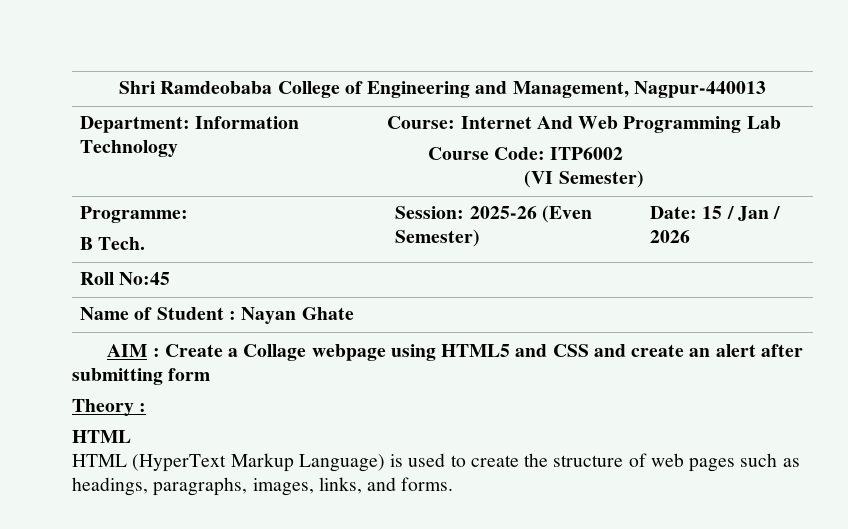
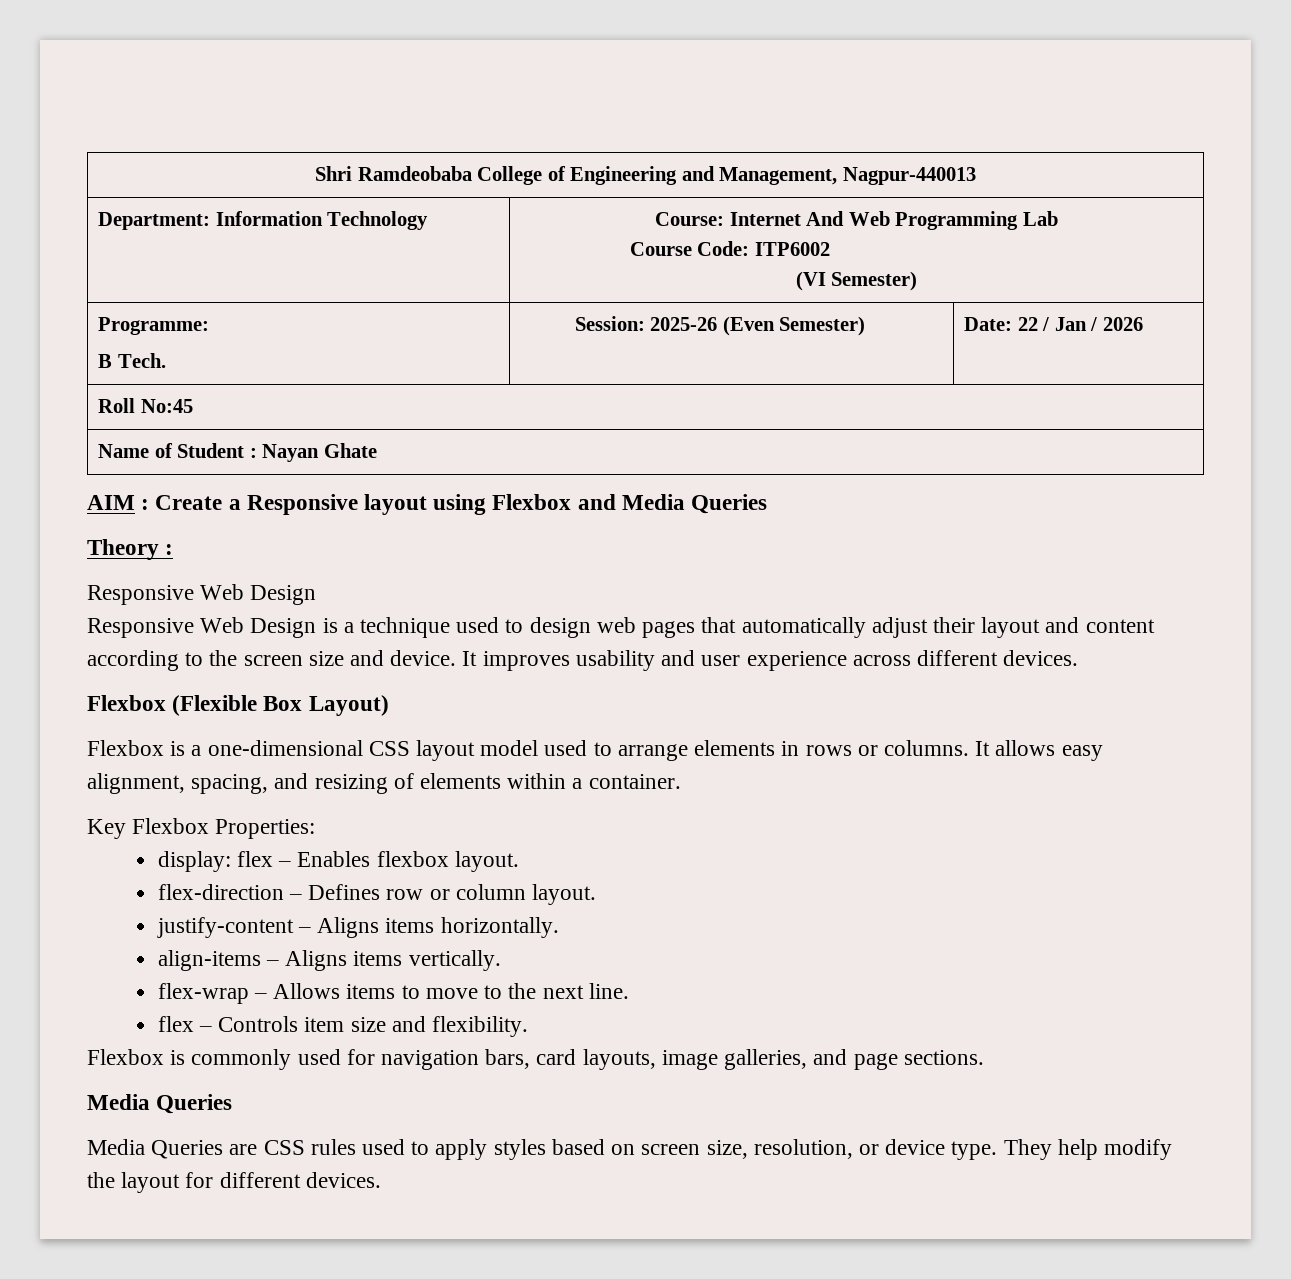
[702,206,723,219] 15 -> [1017,317,1038,331] 22
[243,344,803,361] [72,368,211,385] [72,399,147,416] [72,430,131,443] [72,453,800,472] [72,477,454,496] Collage webpage using HTML5 and CSS and create an alert after submitting form // Theory : // HTML // HTML (HyperText Markup Language) is used to create the structure of web pages such as headings, paragraphs, images, links, and forms. -> [246,494,768,515] [87,539,174,560] [87,584,317,605] [87,617,1155,638] [87,650,1079,671] [87,695,389,716] [87,740,1103,761] [87,773,681,794] [87,818,316,839] [157,851,519,872] [157,884,597,905] [156,917,559,938] [157,950,501,971] [157,983,629,1004] [157,1016,529,1037] [87,1049,984,1070] [87,1094,233,1114] [87,1139,1172,1160] [87,1172,381,1193] Responsive layout using Flexbox and Media Queries // Theory : // Responsive Web Design // Responsive Web Design is a technique used to design web pages that automatically adjust their layout and content according to the screen size and device. It improves usability and user experience across different devices. // Flexbox (Flexible Box Layout) // Flexbox is a one-dimensional CSS layout model used to arrange elements in rows or columns. It allows easy alignment, spacing, and resizing of elements within a container. // Key Flexbox Properties: // display: flex – Enables flexbox layout. // flex-direction – Defines row or column layout. // justify-content – Aligns items horizontally. // align-items – Aligns items vertically. // flex-wrap – Allows items to move to the next line. // flex – Controls item size and flexibility. // Flexbox is commonly used for navigation bars, card layouts, image galleries, and page sections. // Media Queries // Media Queries are CSS rules used to apply styles based on screen size, resolution, or device type. They help modify the layout for different devices.

